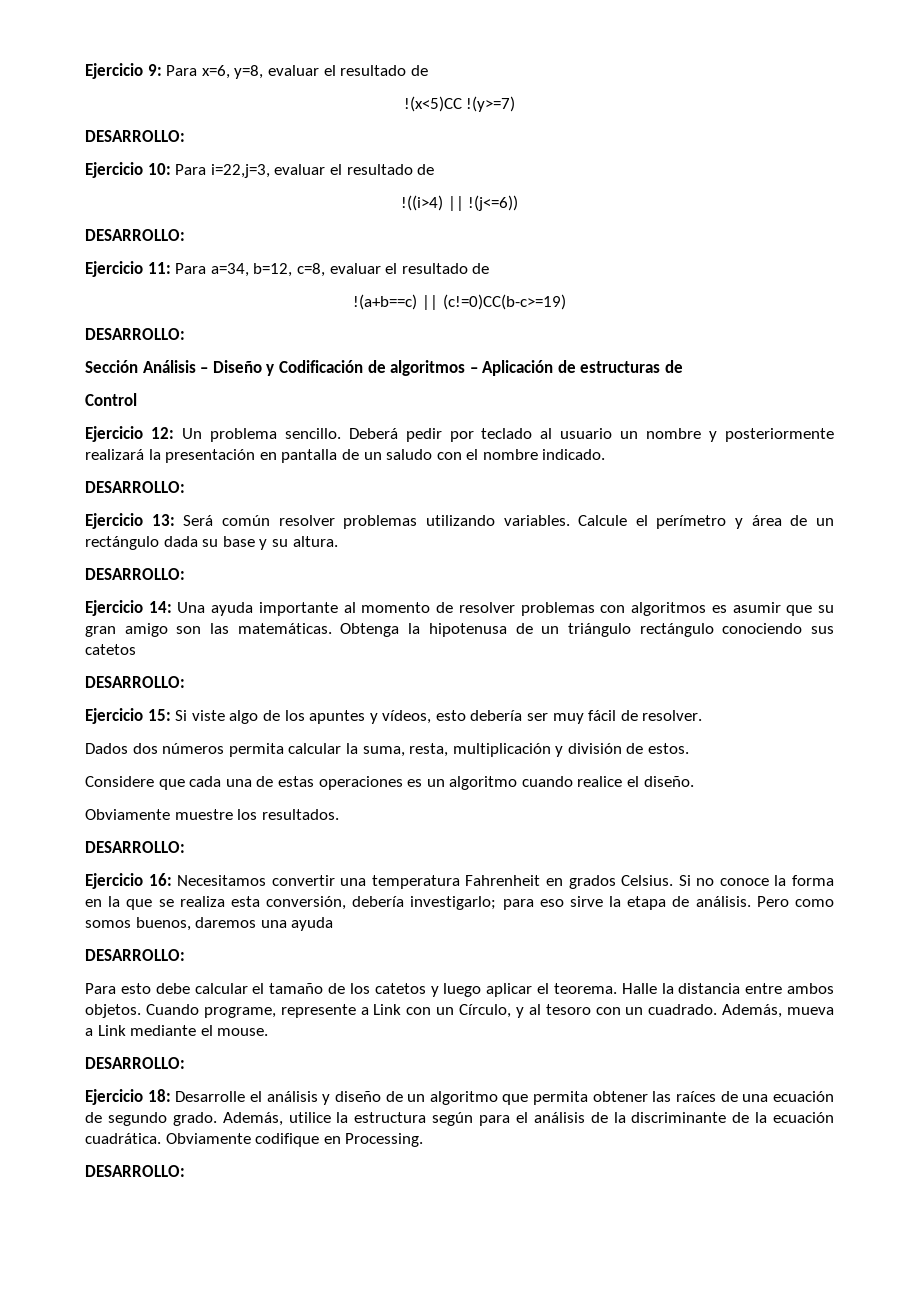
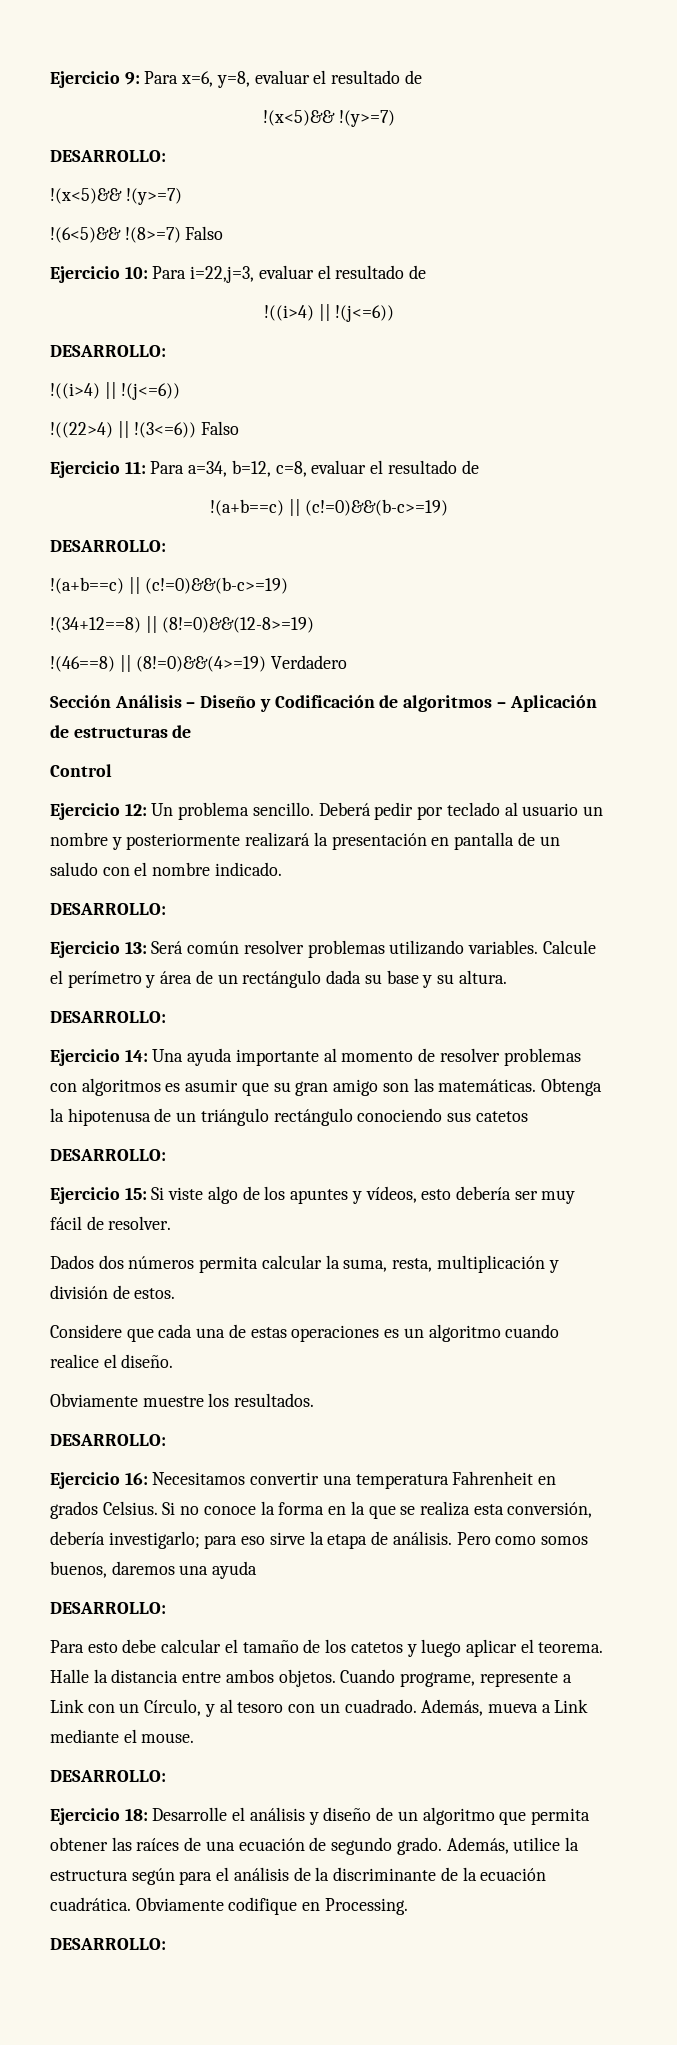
[403,96,462,112] !(x<5)CC -> [263,110,336,126] !(x<5)&&
(185, 136) none -> [50,188,182,205] [50,226,224,243] // !(x<5)&& !(y>=7) // !(6<5)&& !(8>=7) Falso
(185, 235) none -> [50,382,181,400] [50,421,240,438] // !((i>4) || !(j<=6)) // !((22>4) || !(3<=6)) Falso
[442,294,566,310] [85,328,185,340] (c!=0)CC(b-c>=19) // DESARROLLO: -> [305,499,449,516] [50,540,166,552] [50,577,289,594] [50,616,315,633] [50,655,348,672] (c!=0)&&(b-c>=19) // DESARROLLO: // !(a+b==c) || (c!=0)&&(b-c>=19) // !(34+12==8) || (8!=0)&&(12-8>=19) // !(46==8) || (8!=0)&&(4>=19) Verdadero

